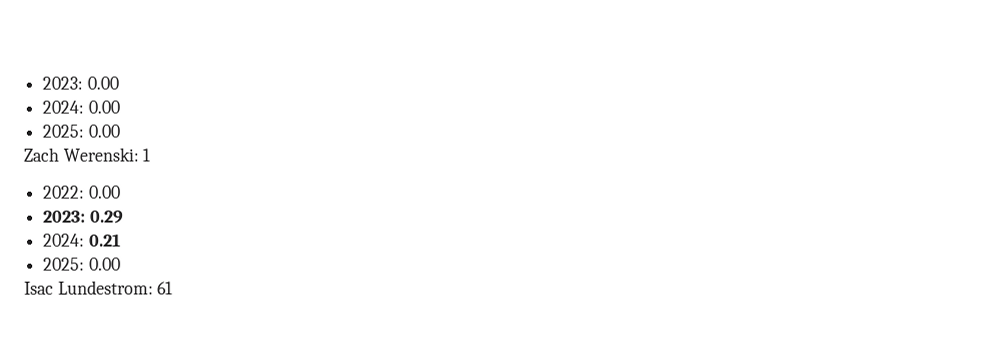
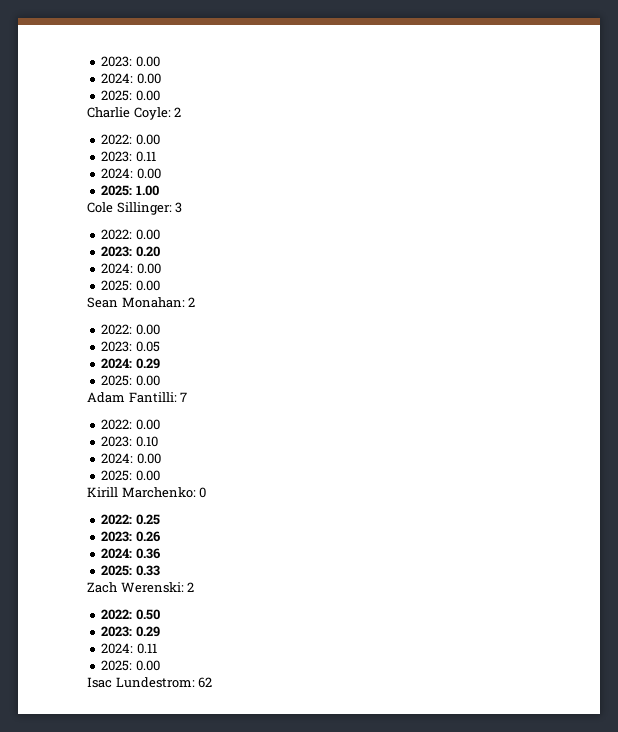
[23,147,151,162] [43,185,121,199] Zach Werenski: 1 // 2022: 0.00 -> [87,107,182,120] [101,134,160,145] [101,151,156,162] [101,168,161,179] [101,185,159,196] [87,202,183,215] [101,229,160,240] [101,246,160,257] [101,263,161,274] [101,280,160,291] [87,297,196,308] [101,324,160,335] [101,341,160,352] [101,358,160,369] [101,375,160,386] [87,392,188,403] [101,419,160,430] [101,436,158,447] [101,453,161,464] [101,470,160,481] [87,487,207,498] [101,514,160,525] [101,531,160,542] [101,548,160,559] [101,565,160,576] [87,582,195,593] [101,609,160,620] Charlie Coyle: 2 // 2022: 0.00 // 2023: 0.11 // 2024: 0.00 // 2025: 1.00 // Cole Sillinger: 3 // 2022: 0.00 // 2023: 0.20 // 2024: 0.00 // 2025: 0.00 // Sean Monahan: 2 // 2022: 0.00 // 2023: 0.05 // 2024: 0.29 // 2025: 0.00 // Adam Fantilli: 7 // 2022: 0.00 // 2023: 0.10 // 2024: 0.00 // 2025: 0.00 // Kirill Marchenko: 0 // 2022: 0.25 // 2023: 0.26 // 2024: 0.36 // 2025: 0.33 // Zach Werenski: 2 // 2022: 0.50
[88,233,121,247] 0.21 -> [136,643,157,654] 0.11
[157,281,174,295] 61 -> [198,677,213,688] 62

